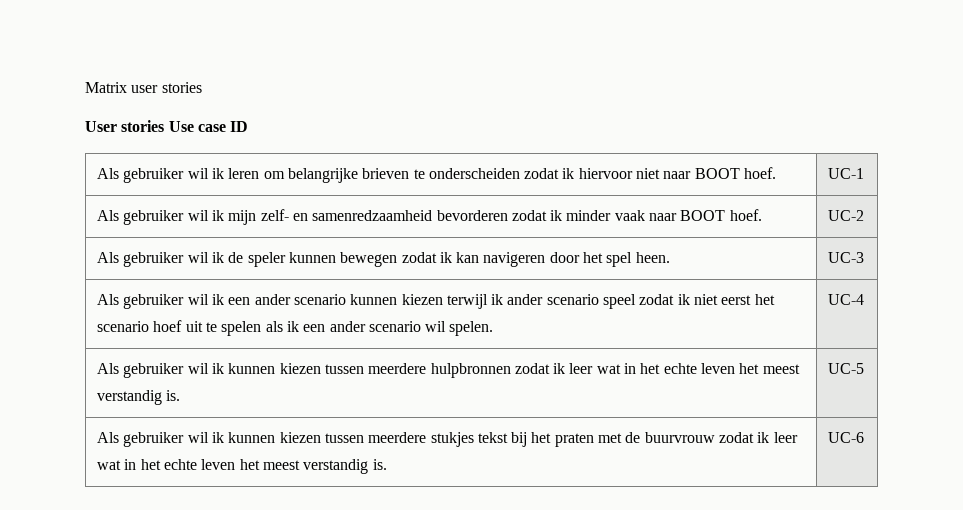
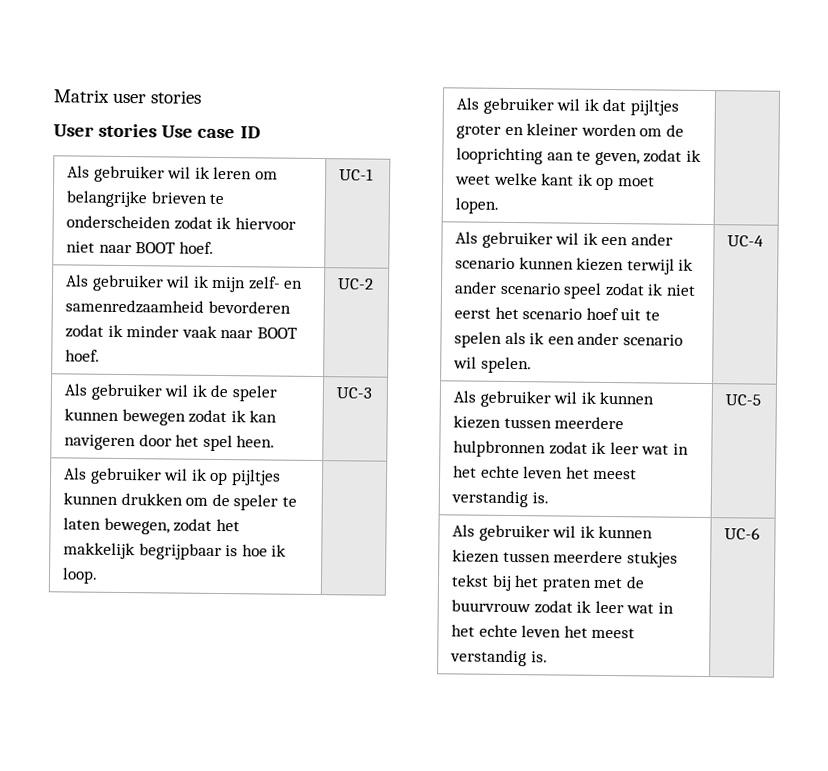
(864, 257) none -> [63,467,281,486] [62,492,297,511] [62,517,240,535] [62,542,287,561] [61,567,98,584] [455,97,679,116] [455,123,684,139] [455,147,701,166] [454,172,655,191] [454,197,499,214] // Als gebruiker wil ik op pijltjes kunnen drukken om de speler te laten bewegen, zodat het makkelijk begrijpbaar is hoe ik loop. | // Als gebruiker wil ik dat pijltjes groter en kleiner worden om de looprichting aan te geven, zodat ik weet welke kant ik op moet lopen. |

